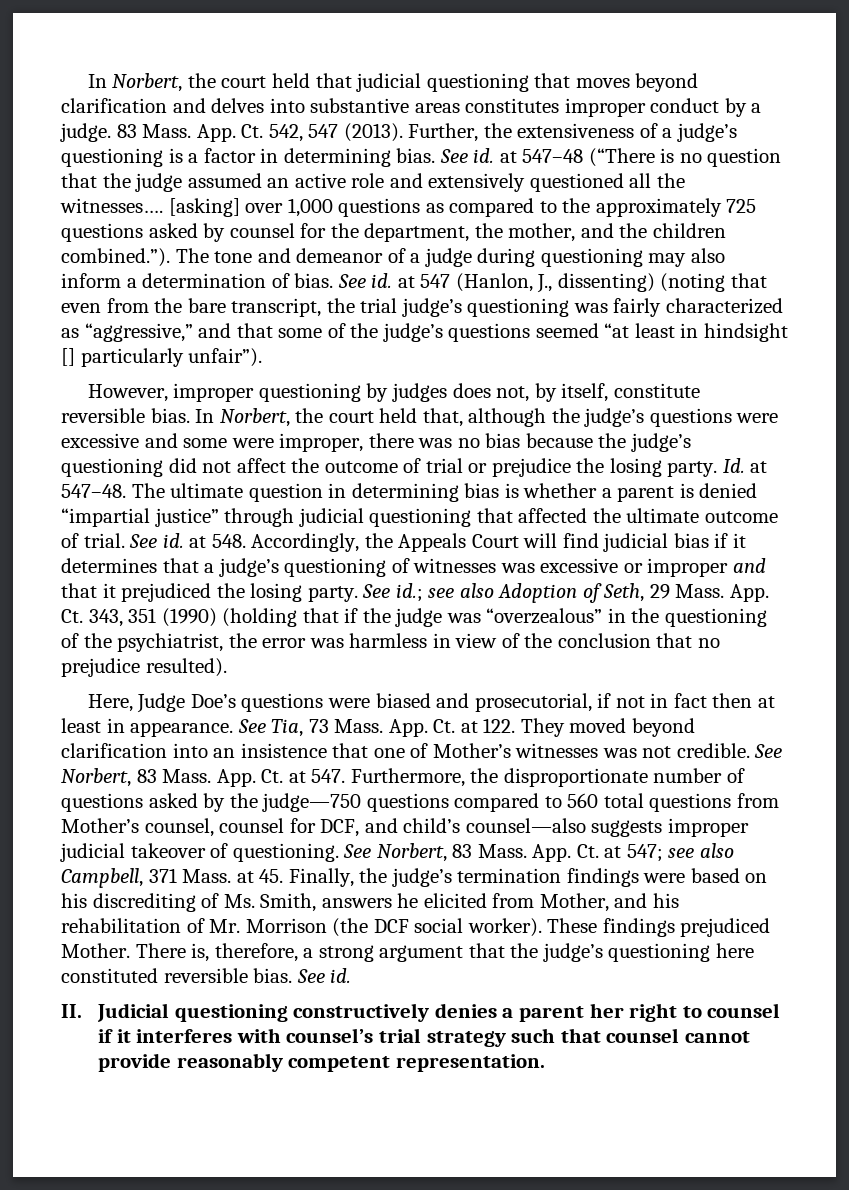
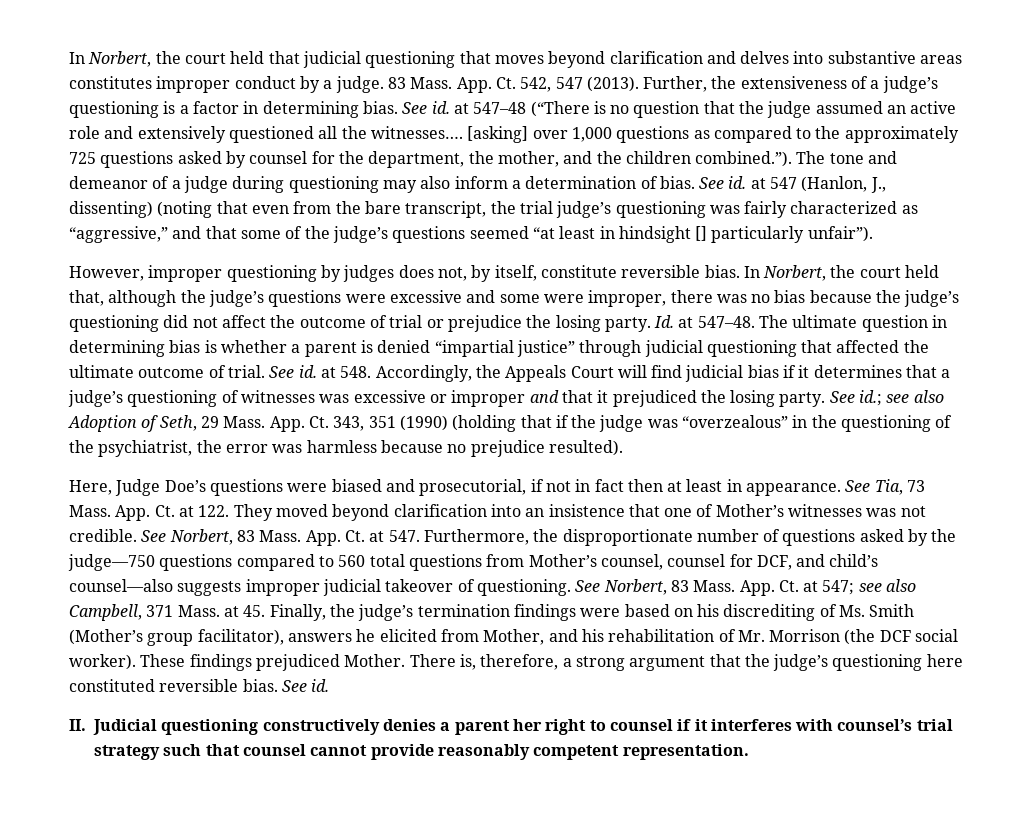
[432,633,693,648] in view of the conclusion that -> [380,440,443,453] because
[260,893,317,912] Smith, -> [869,604,915,617] [69,629,284,646] Smith (Mother’s group facilitator),

